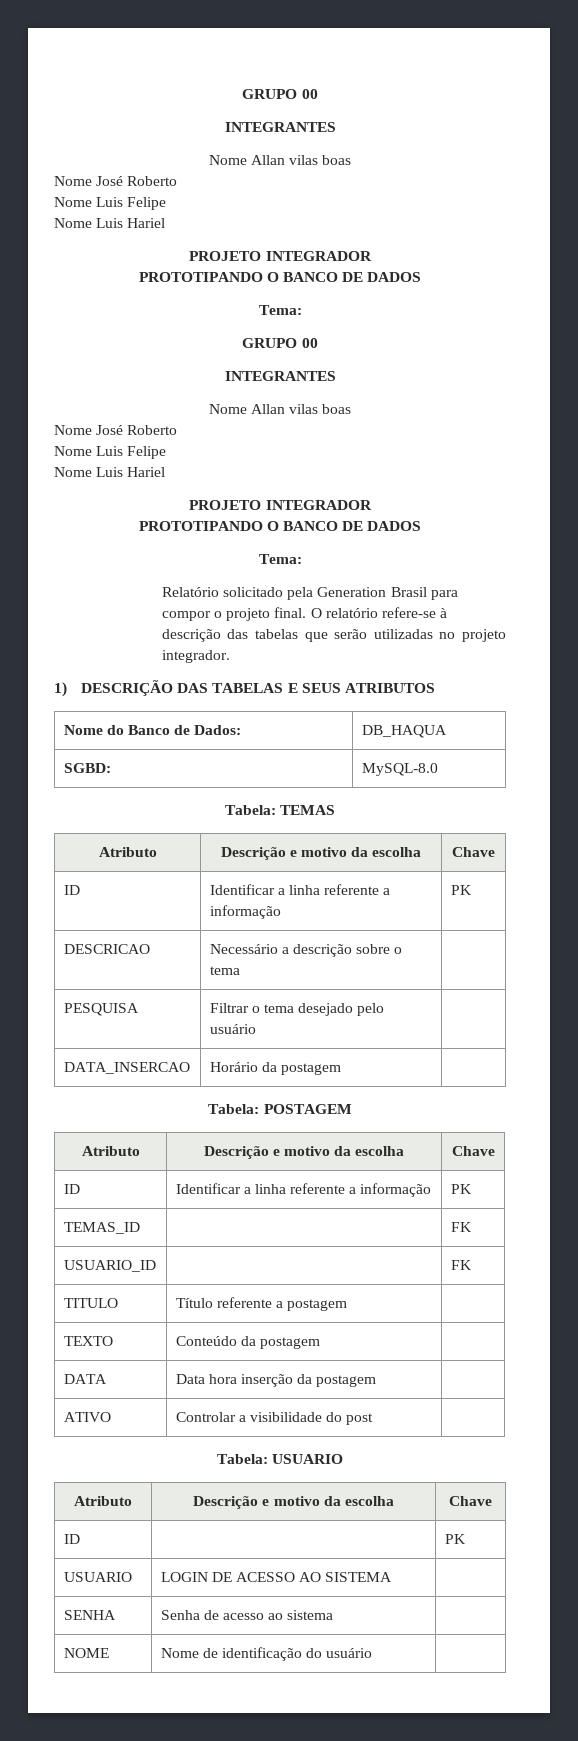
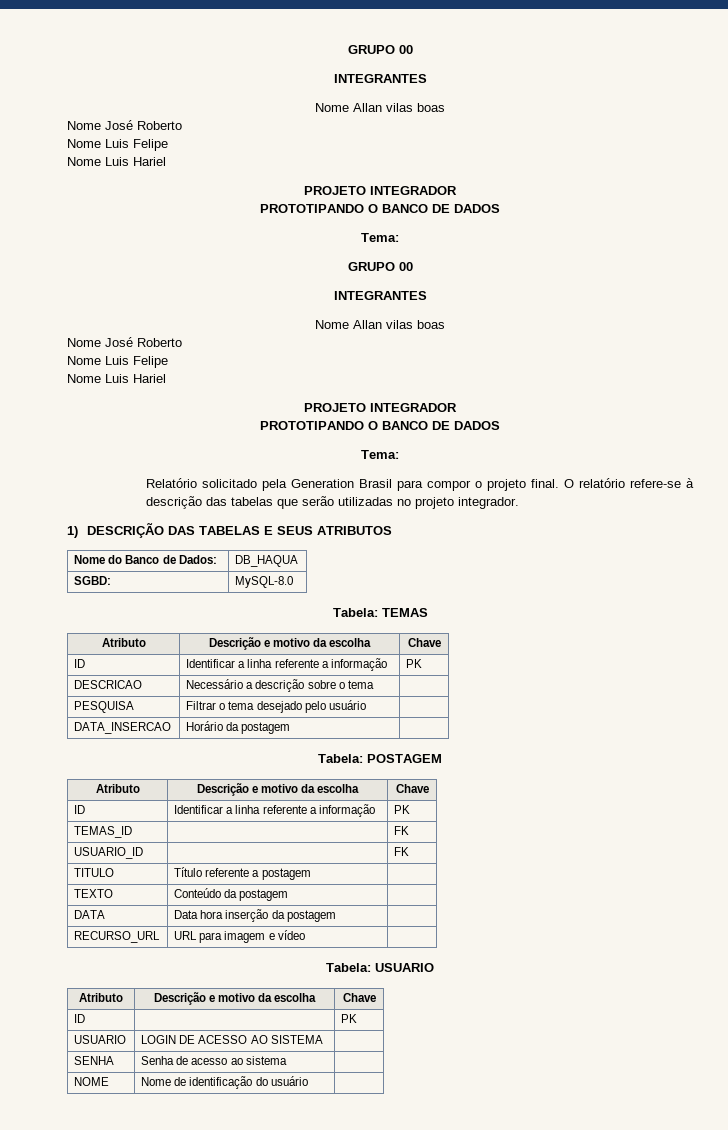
[63,1412,111,1422] [175,1412,374,1425] ATIVO | Controlar a visibilidade do post -> [74,931,161,943] [174,930,305,943] RECURSO_URL | URL para imagem e vídeo

